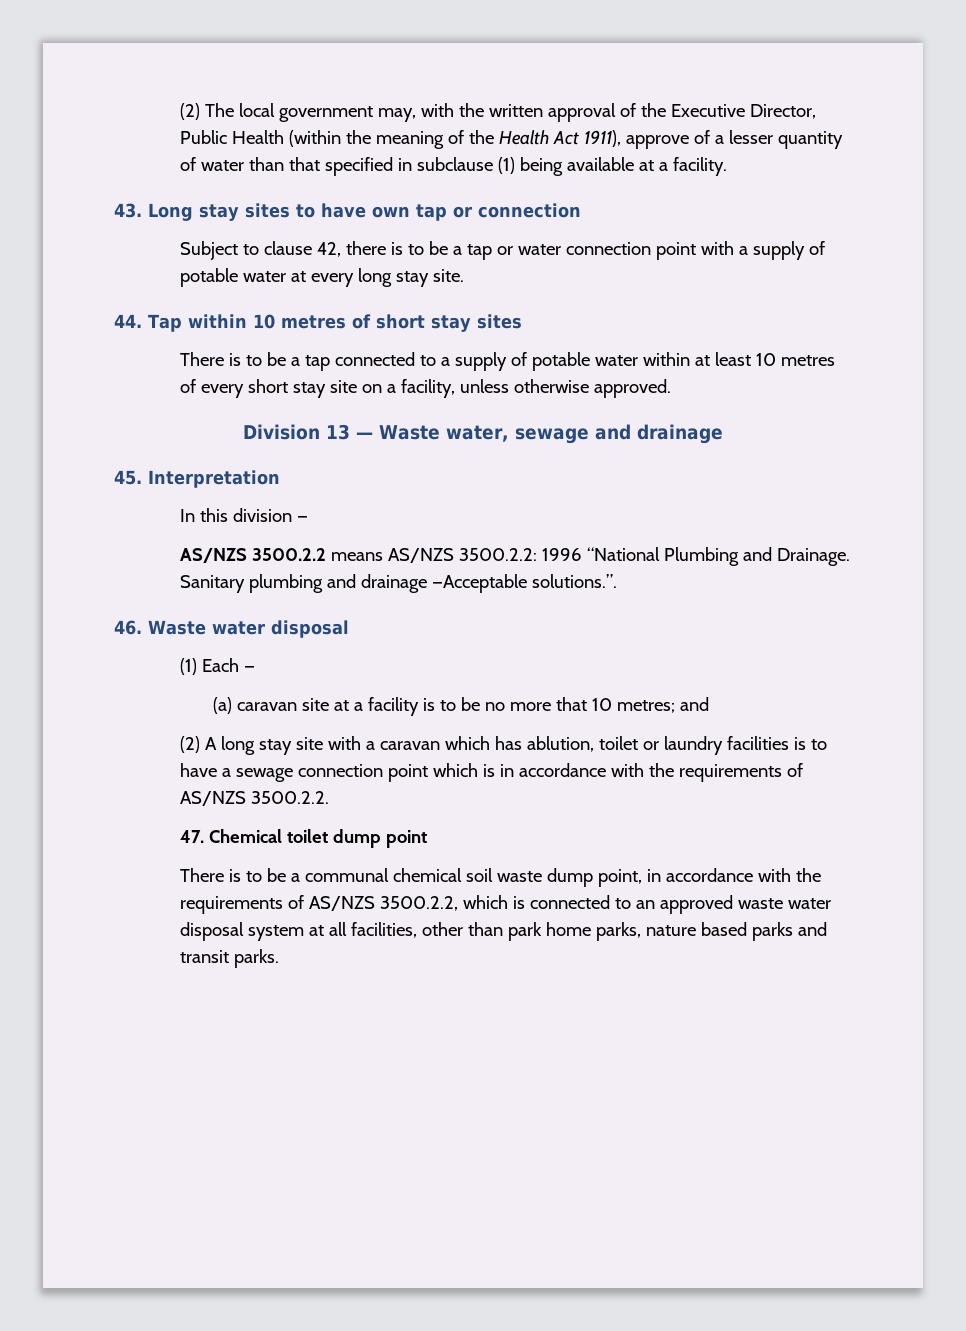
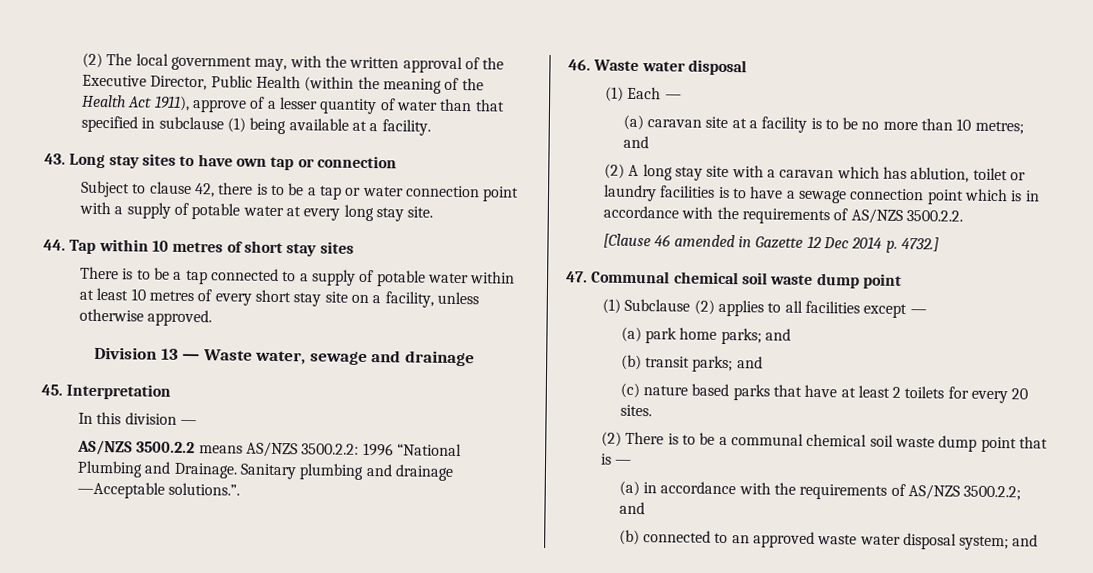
[556,697,588,711] that -> [921,118,954,131] than
[180,829,428,848] 47. Chemical toilet dump point // -> [603,233,939,253] [566,270,902,289] [602,298,927,319] [620,326,791,345] [620,354,763,373] [619,382,1029,404] [619,404,652,417] [601,431,623,447] [Clause 46 amended in Gazette 12 Dec 2014 p. 4732.] // 47. Communal chemical soil waste dump point // (1) Subclause (2) applies to all facilities except — // (a) park home parks; and // (b) transit parks; and // (c) nature based parks that have at least 2 toilets for every 20 sites. // (2)
[598,868,822,887] [180,895,526,914] point, in accordance with the requirements of AS/NZS 3500.2.2, which is -> [980,436,1048,453] [601,453,633,465] [618,480,1022,501] [618,501,645,515] [618,529,640,546] point that is — // (a) in accordance with the requirements of AS/NZS 3500.2.2; and // (b)
[248,922,828,941] [180,949,280,968] system at all facilities, other than park home parks, nature based parks and transit parks. -> [959,534,1039,551] system; and

